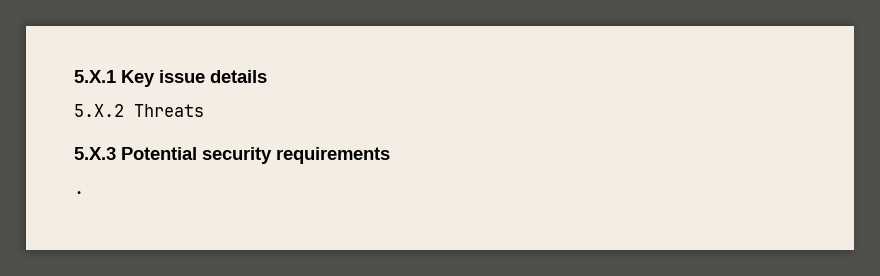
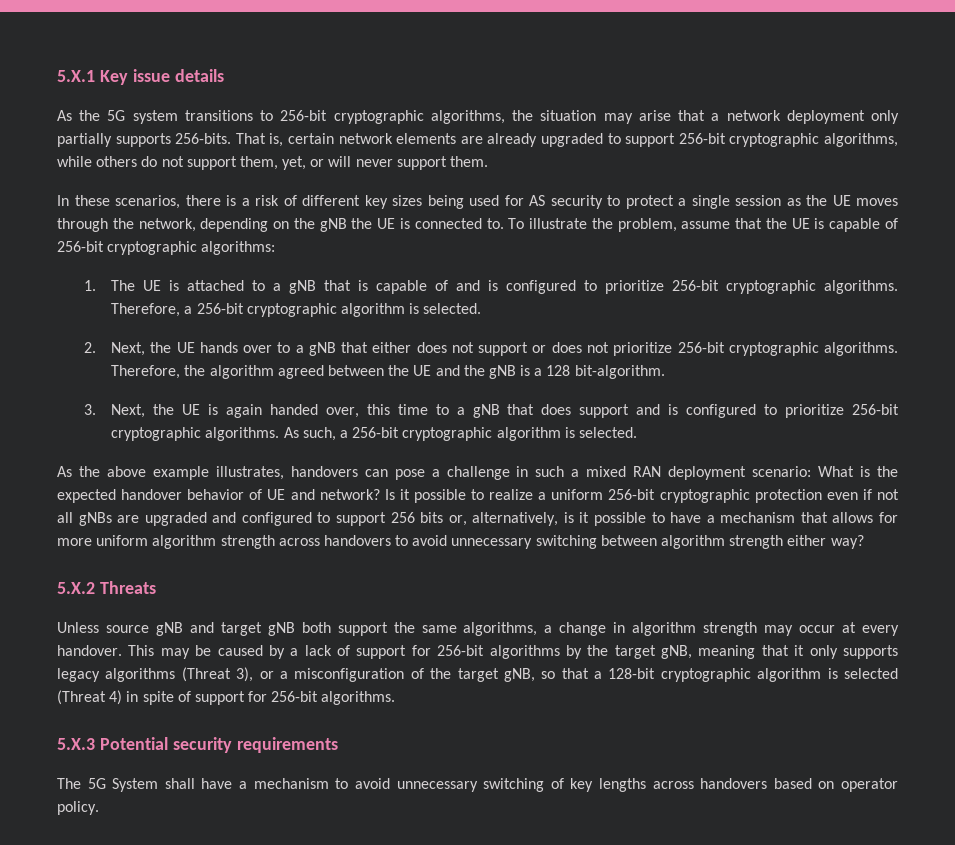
[74,104,204,117] [74,147,390,164] [74,191,84,194] 5.X.2 Threats // 5.X.3 Potential security requirements // . -> [57,110,900,124] [57,133,899,147] [57,156,489,170] [57,195,898,209] [57,218,898,232] [57,241,276,255] [84,280,898,294] [111,303,482,317] [84,342,898,356] [111,365,665,379] [84,404,899,418] [111,427,637,441] [57,466,898,480] [57,489,899,503] [57,512,898,526] [57,535,864,549] [57,581,156,594] [57,622,899,636] [57,645,899,659] [57,667,899,682] [57,690,396,705] [57,737,338,753] [57,778,898,792] [57,801,99,815] As the 5G system transitions to 256-bit cryptographic algorithms, the situation may arise that a network deployment only partially supports 256-bits. That is, certain network elements are already upgraded to support 256-bit cryptographic algorithms, while others do not support them, yet, or will never support them. // In these scenarios, there is a risk of different key sizes being used for AS security to protect a single session as the UE moves through the network, depending on the gNB the UE is connected to. To illustrate the problem, assume that the UE is capable of 256-bit cryptographic algorithms: // 1. The UE is attached to a gNB that is capable of and is configured to prioritize 256-bit cryptographic algorithms. Therefore, a 256-bit cryptographic algorithm is selected. // 2. Next, the UE hands over to a gNB that either does not support or does not prioritize 256-bit cryptographic algorithms. Therefore, the algorithm agreed between the UE and the gNB is a 128 bit-algorithm. // 3. Next, the UE is again handed over, this time to a gNB that does support and is configured to prioritize 256-bit cryptographic algorithms. As such, a 256-bit cryptographic algorithm is selected. // As the above example illustrates, handovers can pose a challenge in such a mixed RAN deployment scenario: What is the expected handover behavior of UE and network? Is it possible to realize a uniform 256-bit cryptographic protection even if not all gNBs are upgraded and configured to support 256 bits or, alternatively, is it possible to have a mechanism that allows for more uniform algorithm strength across handovers to avoid unnecessary switching between algorithm strength either way? // 5.X.2 Threats // Unless source gNB and target gNB both support the same algorithms, a change in algorithm strength may occur at every handover. This may be caused by a lack of support for 256-bit algorithms by the target gNB, meaning that it only supports legacy algorithms (Threat 3), or a misconfiguration of the target gNB, so that a 128-bit cryptographic algorithm is selected (Threat 4) in spite of support for 256-bit algorithms. // 5.X.3 Potential security requirements // The 5G System shall have a mechanism to avoid unnecessary switching of key lengths across handovers based on operator policy.

